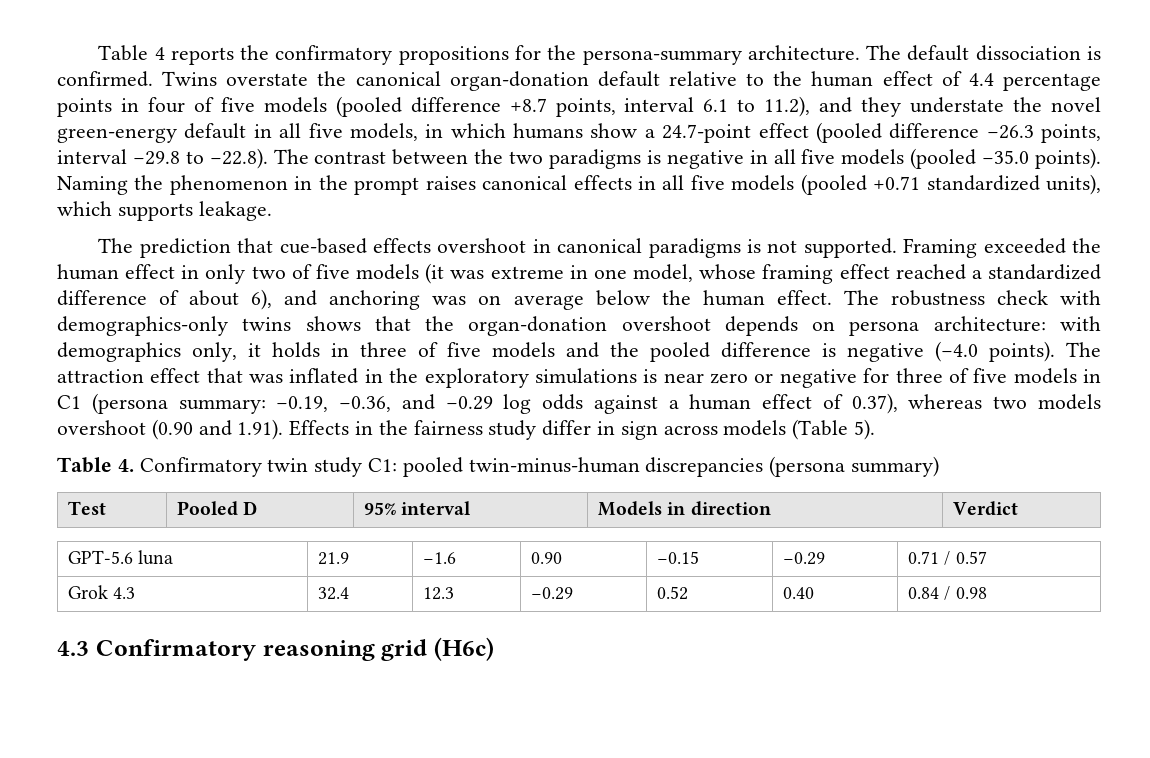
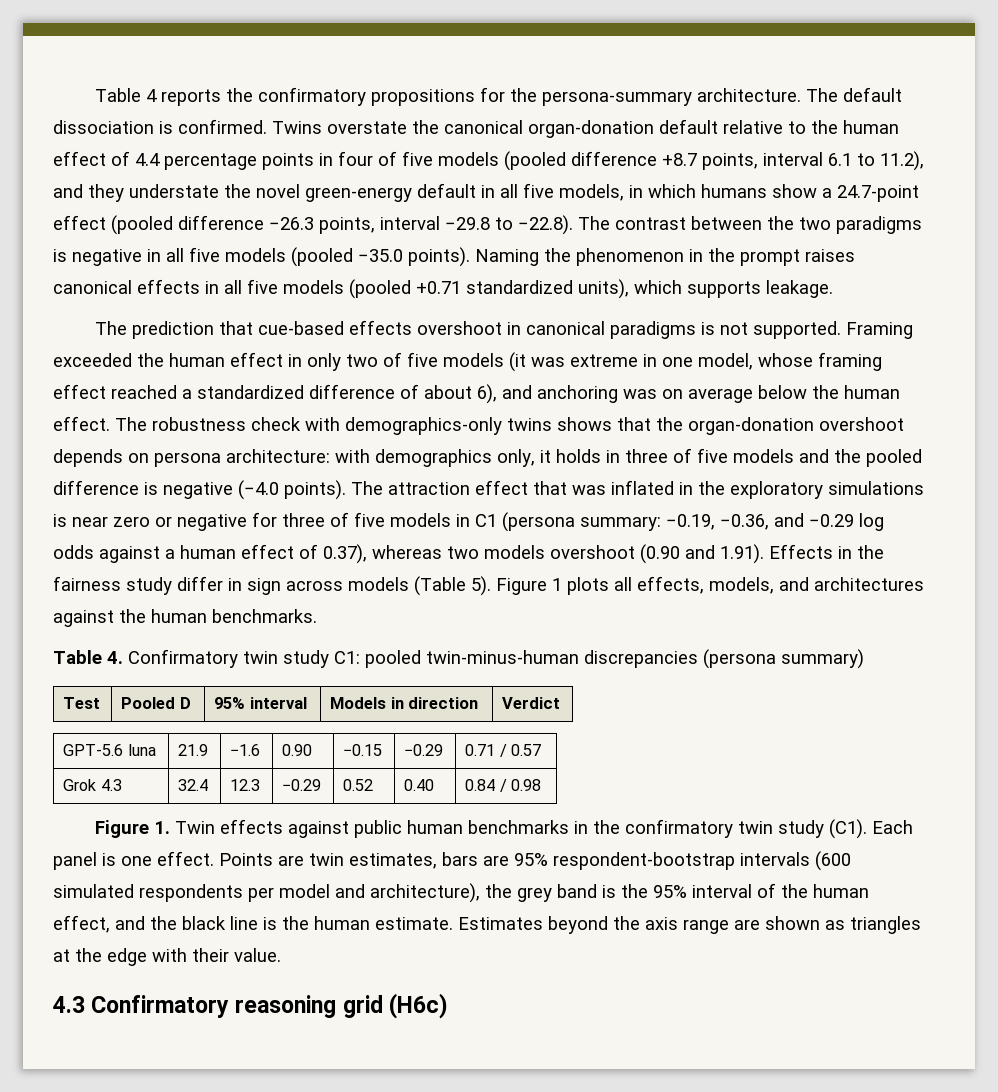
(876, 429) none -> [496,576,924,595] [53,609,317,627] Figure 1 plots all effects, models, and architectures against the human benchmarks.
(987, 593) none -> [95,819,914,839] [53,851,851,871] [53,883,869,903] [53,915,921,934] [53,948,281,966] // Figure 1. Twin effects against public human benchmarks in the confirmatory twin study (C1). Each panel is one effect. Points are twin estimates, bars are 95% respondent-bootstrap intervals (600 simulated respondents per model and architecture), the grey band is the 95% interval of the human effect, and the black line is the human estimate. Estimates beyond the axis range are shown as triangles at the edge with their value.

